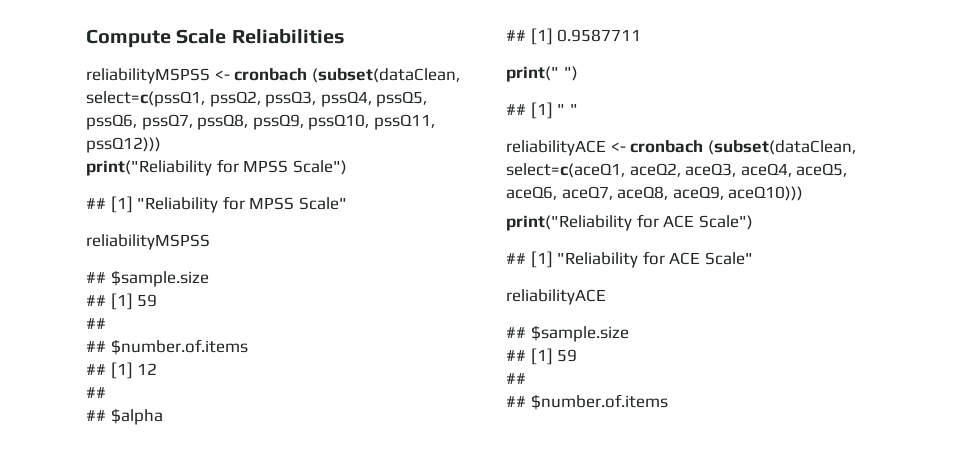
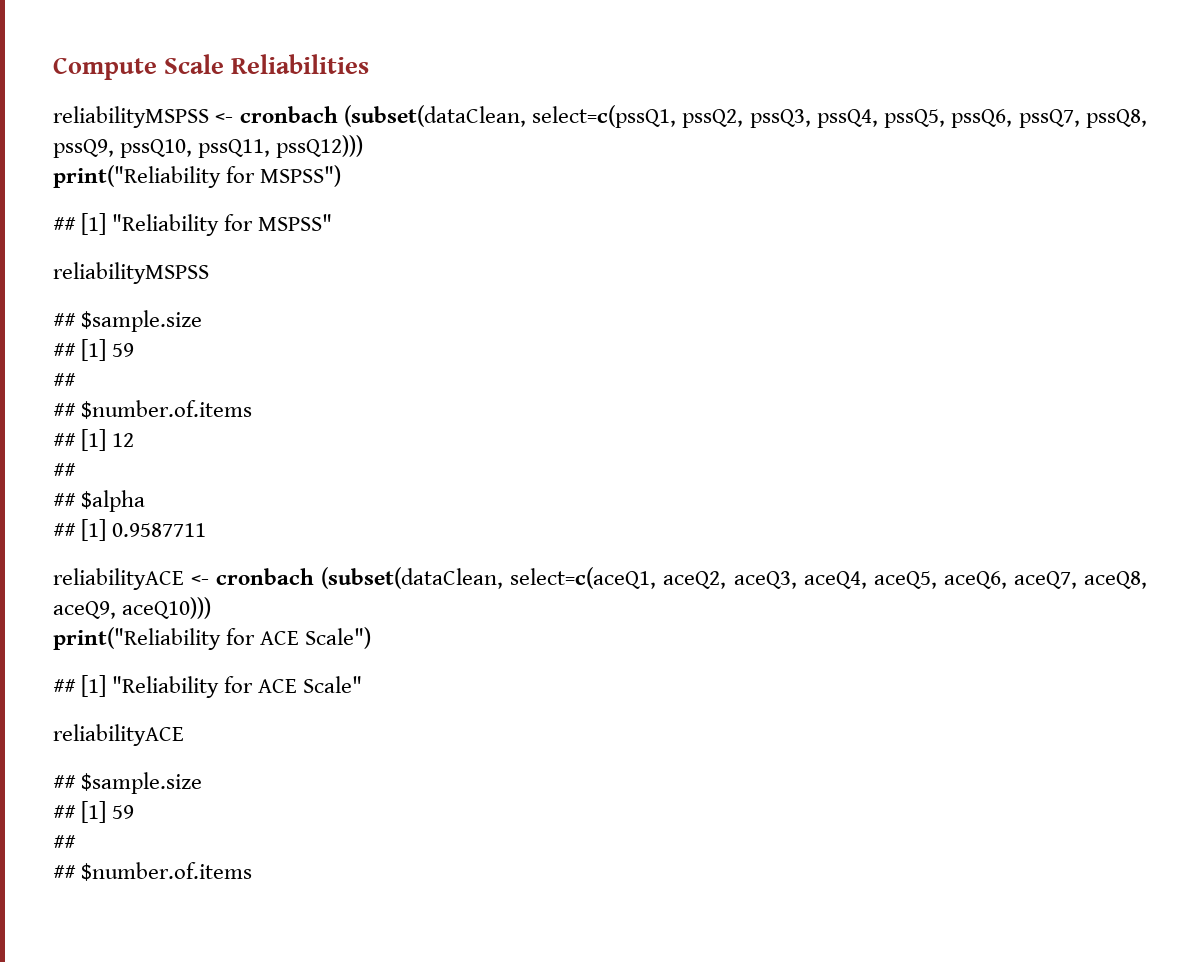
[243,160,347,175] [86,196,347,213] MPSS Scale") // ## [1] "Reliability for MPSS Scale" -> [260,165,342,187] [53,213,333,236] MSPSS") // ## [1] "Reliability for MSPSS"
[506,66,578,82] [506,102,578,119] // print(" ") // ## [1] " " -> (207, 530) none

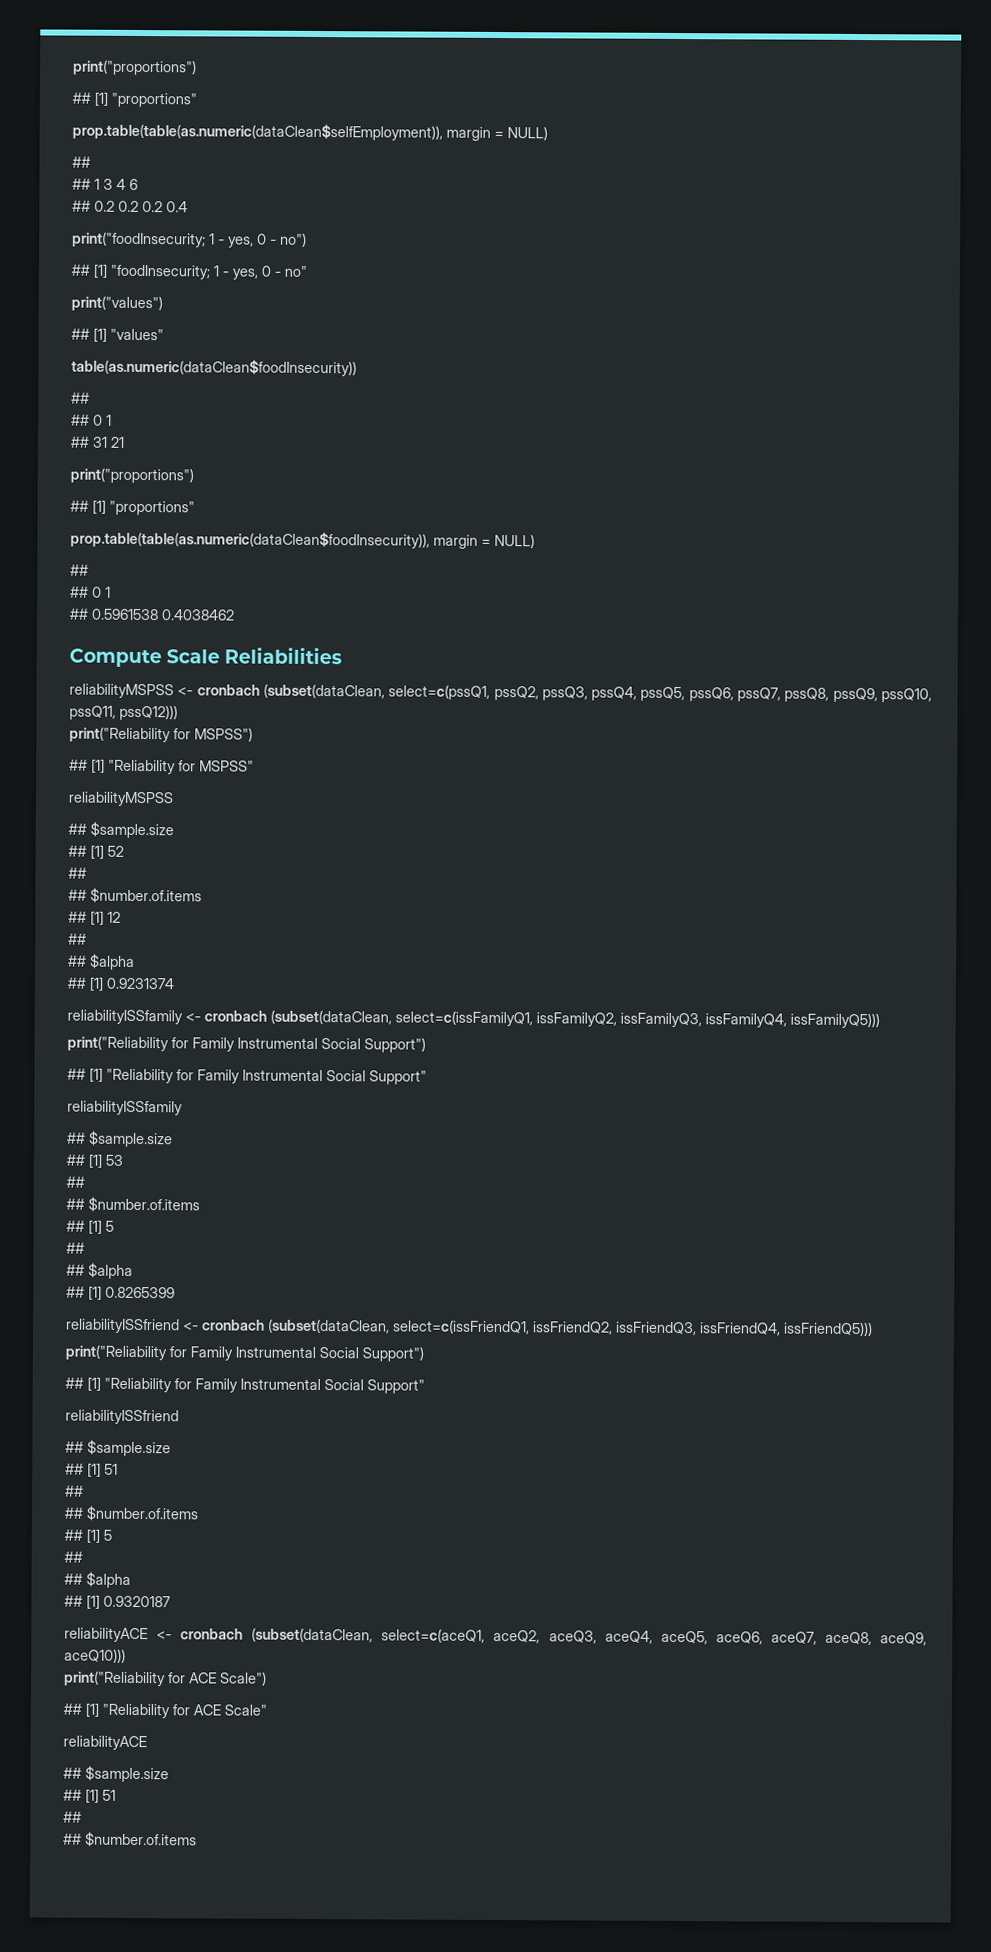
(53, 68) none -> [73,59,197,76] [72,91,197,108] [72,122,548,141] [72,156,91,168] [72,178,138,190] [72,200,188,213] [72,231,307,248] [71,263,307,280] [71,295,163,312] [71,327,164,343] [71,358,357,377] [71,392,90,404] [71,414,112,426] [70,436,125,448] [70,467,194,484] [70,499,195,516] [70,530,535,549] [70,564,89,576] [70,586,111,598] [69,608,235,621] print("proportions") // ## [1] "proportions" // prop.table(table(as.numeric(dataClean$selfEmployment)), margin = NULL) // ## // ## 1 3 4 6 // ## 0.2 0.2 0.2 0.4 // print("foodInsecurity; 1 - yes, 0 - no") // ## [1] "foodInsecurity; 1 - yes, 0 - no" // print("values") // ## [1] "values" // table(as.numeric(dataClean$foodInsecurity)) // ## // ## 0 1 // ## 31 21 // print("proportions") // ## [1] "proportions" // prop.table(table(as.numeric(dataClean$foodInsecurity)), margin = NULL) // ## // ## 0 1 // ## 0.5961538 0.4038462 //
[112,343,135,357] 59 -> [107,845,124,857] 52
[112,523,207,537] 0.9587711 -> [106,977,174,990] [67,1009,880,1029] [67,1035,426,1053] [67,1067,427,1085] [67,1100,183,1116] [67,1130,173,1148] [66,1153,123,1169] [66,1176,85,1188] [66,1196,200,1213] [66,1219,114,1235] [66,1242,85,1254] [66,1262,133,1279] [66,1285,175,1301] [66,1318,873,1337] [65,1344,424,1362] [65,1376,425,1394] [65,1409,179,1425] [65,1439,171,1457] [65,1462,118,1478] [65,1485,84,1497] [64,1505,199,1522] [64,1528,112,1544] [64,1551,83,1563] [64,1571,131,1588] [64,1594,171,1610] 0.9231374 // reliabilityISSfamily <- cronbach (subset(dataClean, select=c(issFamilyQ1, issFamilyQ2, issFamilyQ3, issFamilyQ4, issFamilyQ5))) // print("Reliability for Family Instrumental Social Support") // ## [1] "Reliability for Family Instrumental Social Support" // reliabilityISSfamily // ## $sample.size // ## [1] 53 // ## // ## $number.of.items // ## [1] 5 // ## // ## $alpha // ## [1] 0.8265399 // reliabilityISSfriend <- cronbach (subset(dataClean, select=c(issFriendQ1, issFriendQ2, issFriendQ3, issFriendQ4, issFriendQ5))) // print("Reliability for Family Instrumental Social Support") // ## [1] "Reliability for Family Instrumental Social Support" // reliabilityISSfriend // ## $sample.size // ## [1] 51 // ## // ## $number.of.items // ## [1] 5 // ## // ## $alpha // ## [1] 0.9320187
[112,805,135,819] 59 -> [102,1789,116,1801] 51

